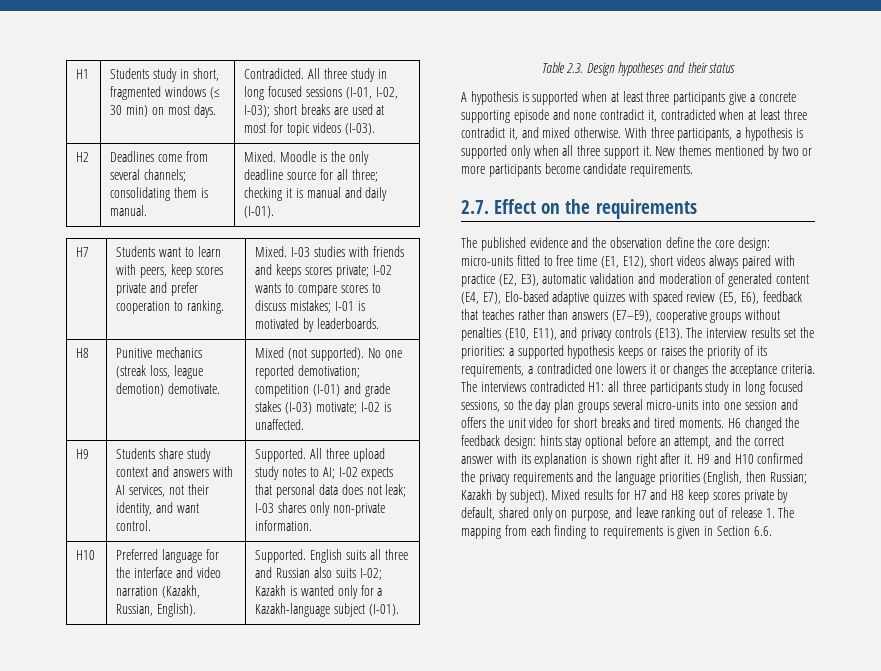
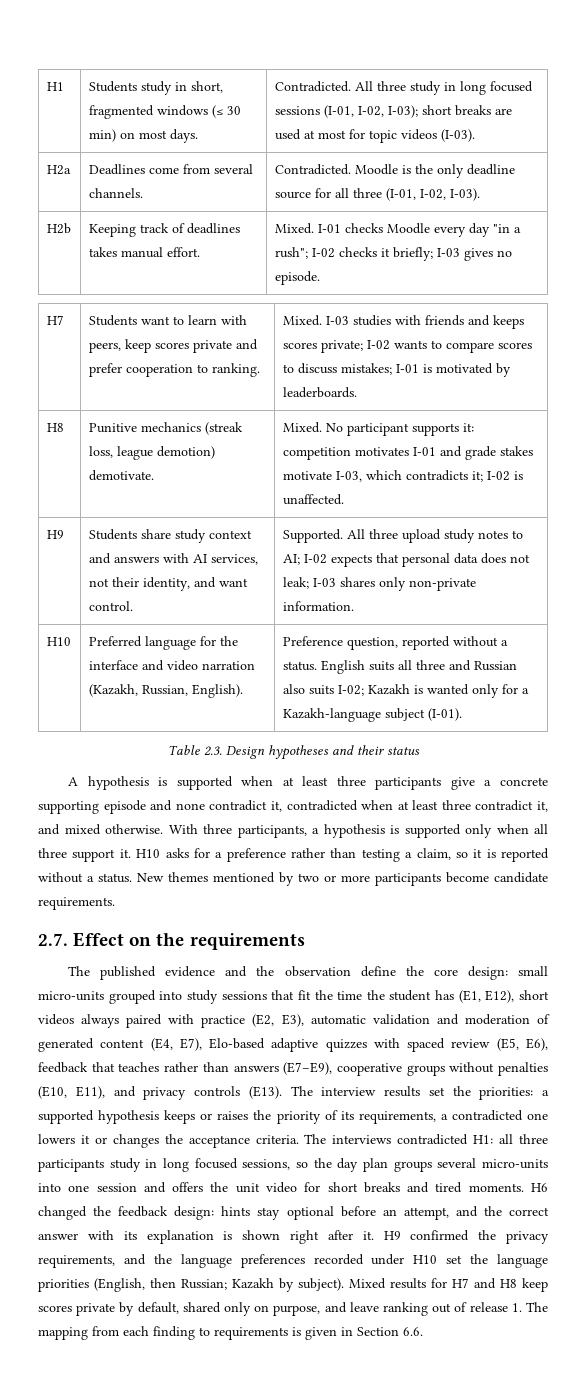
[76,152,90,162] H2 -> [46,165,71,175] H2a
[144,169,187,182] [110,187,208,201] [110,205,148,216] [244,151,277,162] channels; consolidating them is manual. | Mixed. -> [88,188,143,198] [274,164,351,175] channels. | Contradicted.
[351,169,378,182] [244,187,388,201] [244,206,275,218] three; checking it is manual and daily (I-01). -> [352,188,480,201] [46,223,71,234] [88,223,240,237] [88,247,200,258] [274,223,521,237] [274,247,512,261] [274,271,320,285] three (I-01, I-02, I-03). // H2b | Keeping track of deadlines takes manual effort. | Mixed. I-01 checks Moodle every day "in a rush"; I-02 checks it briefly; I-03 gives no episode.
[255,347,402,361] [255,365,361,379] [255,383,390,397] [255,401,357,414] Mixed (not supported). No one reported demotivation; competition (I-01) and grade stakes (I-03) motivate; -> [282,422,474,436] [282,446,533,460] [282,470,483,482] Mixed. No participant supports it: competition motivates I-01 and grade stakes motivate I-03, which contradicts it;
[255,549,307,563] Supported. -> [282,636,508,650] [282,661,317,671] Preference question, reported without a status.
(652, 151) none -> [136,848,549,862] [38,872,132,883] H10 asks for a preference rather than testing a claim, so it is reported without a status.
[461,255,598,266] micro-units fitted to free time -> [518,966,548,976] [38,990,455,1004] small micro-units grouped into study sessions that fit the time the student has
[713,453,754,464] and H10 -> (401, 1235) none
[512,472,573,485] requirements -> [38,1255,115,1268] requirements,
(655, 478) none -> [240,1254,548,1268] preferences recorded under H10 set the language

